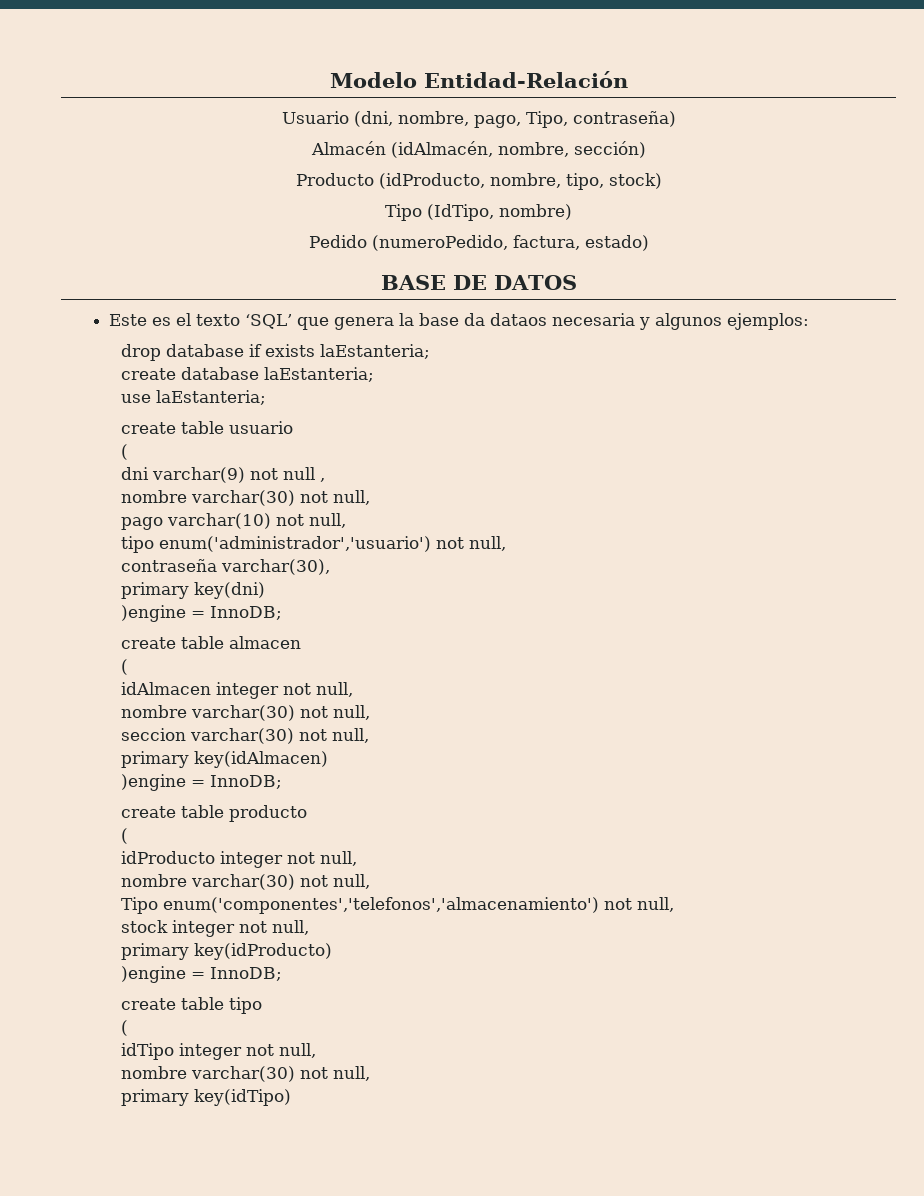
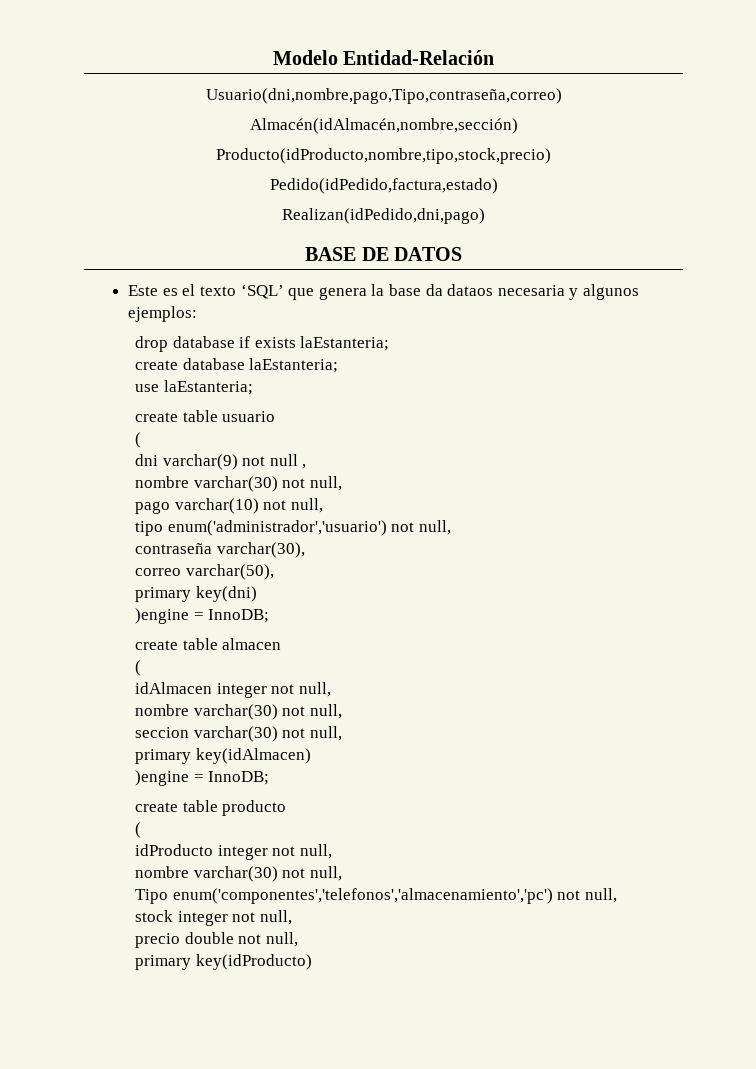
[281,111,676,128] [310,141,646,158] [295,173,662,190] [385,204,572,221] [308,235,649,251] Usuario (dni, nombre, pago, Tipo, contraseña) // Almacén (idAlmacén, nombre, sección) // Producto (idProducto, nombre, tipo, stock) // Tipo (IdTipo, nombre) // Pedido (numeroPedido, factura, estado) -> [205,88,562,104] [249,118,518,134] [216,148,551,164] [269,178,498,194] [282,208,485,224] Usuario(dni,nombre,pago,Tipo,contraseña,correo) // Almacén(idAlmacén,nombre,sección) // Producto(idProducto,nombre,tipo,stock,precio) // Pedido(idPedido,factura,estado) // Realizan(idPedido,dni,pago)
(330, 567) none -> [135,564,274,580] // correo varchar(50),
[162,897,599,914] enum('componentes','telefonos','almacenamiento') -> [172,888,553,904] enum('componentes','telefonos','almacenamiento','pc')
[120,943,332,960] [120,966,282,983] [120,997,262,1014] [120,1020,128,1036] [120,1043,316,1060] [120,1066,370,1082] [120,1089,291,1106] primary key(idProducto) // )engine = InnoDB; // create table tipo // ( // idTipo integer not null, // nombre varchar(30) not null, // primary key(idTipo) -> [135,932,298,948] [135,954,312,970] precio double not null, // primary key(idProducto)

